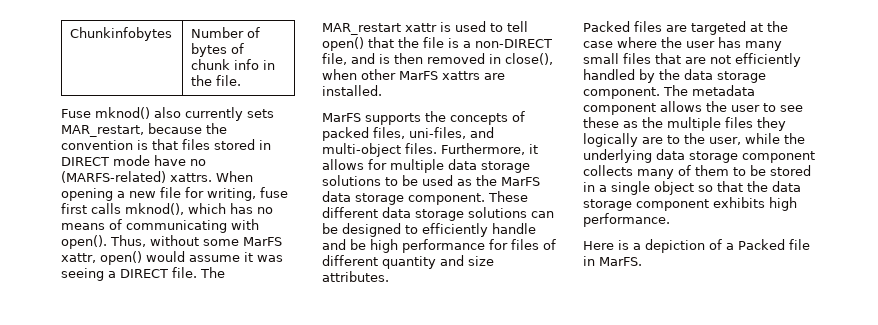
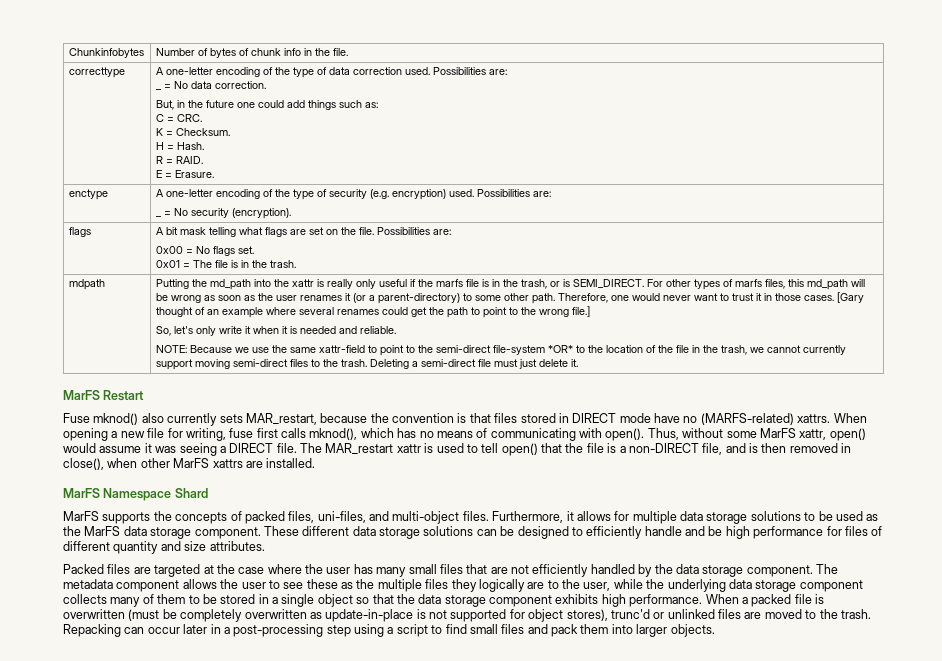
(242, 80) none -> [68,67,125,78] [155,67,507,78] [155,89,161,90] [163,81,266,89] [155,100,378,110] [155,114,202,122] [155,128,230,136] [155,142,204,150] [155,156,203,164] [155,170,214,178] [68,189,108,200] [155,189,551,200] [155,216,161,217] [163,208,291,219] [68,227,91,237] [155,227,451,237] [155,246,254,256] [155,260,296,268] [68,279,105,290] [155,279,865,290] [155,292,864,304] [155,306,590,318] [155,326,396,336] [155,345,846,356] [155,359,578,370] [63,390,145,401] // correcttype | A one-letter encoding of the type of data correction used. Possibilities are: // _ = No data correction. // But, in the future one could add things such as: // C = CRC. // K = Checksum. // H = Hash. // R = RAID. // E = Erasure. // enctype | A one-letter encoding of the type of security (e.g. encryption) used. Possibilities are: // _ = No security (encryption). // flags | A bit mask telling what flags are set on the file. Possibilities are: // 0x00 = No flags set. // 0x01 = The file is in the trash. // mdpath | Putting the md_path into the xattr is really only useful if the marfs file is in the trash, or is SEMI_DIRECT. For other types of marfs files, this md_path will be wrong as soon as the user renames it (or a parent-directory) to some other path. Therefore, one would never want to trust it in those cases. [Gary thought of an example where several renames could get the path to point to the wrong file.] // So, let's only write it when it is needed and reliable. // NOTE: Because we use the same xattr-field to point to the semi-direct file-system *OR* to the location of the file in the trash, we cannot currently support moving semi-direct files to the trash. Deleting a semi-direct file must just delete it. // MarFS Restart
(382, 90) none -> [63,488,208,501] // MarFS Namespace Shard
[583,239,810,253] [583,256,642,266] // Here is a depiction of a Packed file in MarFS. -> [705,594,824,607] [63,609,871,622] [63,624,715,637] When a packed file is overwritten (must be completely overwritten as update-in-place is not supported for object stores), trunc'd or unlinked files are moved to the trash. Repacking can occur later in a post-processing step using a script to find small files and pack them into larger objects.

